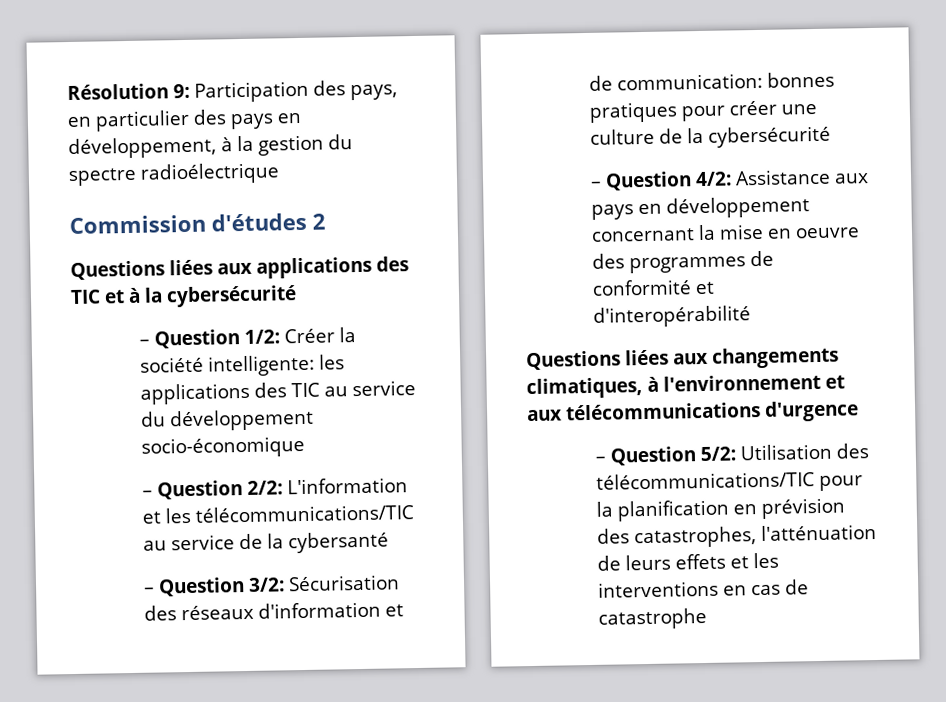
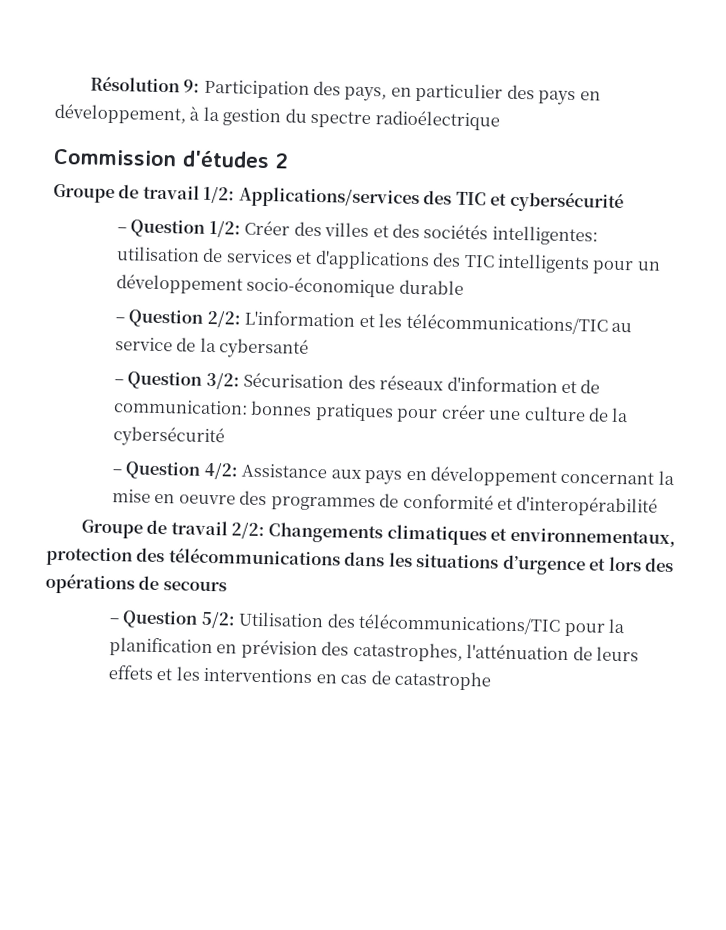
[70,256,372,281] Questions liées aux applications -> [53,183,420,210] Groupe de travail 1/2: Applications/services
[128,287,163,303] à la -> (508, 199) none
[338,327,356,343] [139,354,345,377] [139,380,416,405] [140,411,166,427] la société intelligente: les applications des TIC au service du -> [293,221,598,246] [115,246,661,275] des villes et des sociétés intelligentes: utilisation de services et d'applications des TIC intelligents pour un
(305, 447) none -> [398,279,464,295] durable
[526,346,839,371] [526,373,845,400] [527,400,859,422] Questions liées aux changements climatiques, à l'environnement et aux télécommunications d'urgence -> [80,519,676,548] [45,546,675,576] [45,573,227,595] Groupe de travail 2/2: Changements climatiques et environnementaux, protection des télécommunications dans les situations d’urgence et lors des opérations de secours

